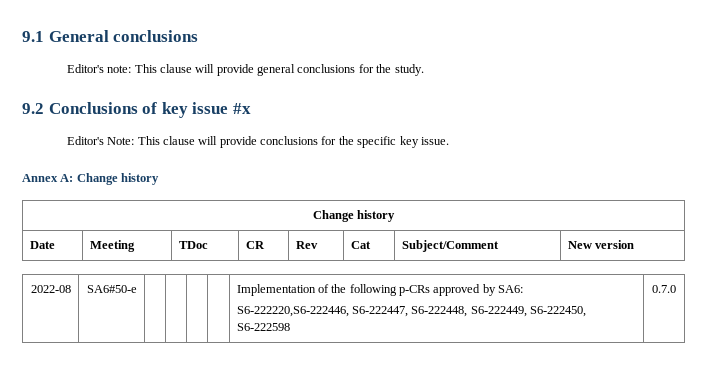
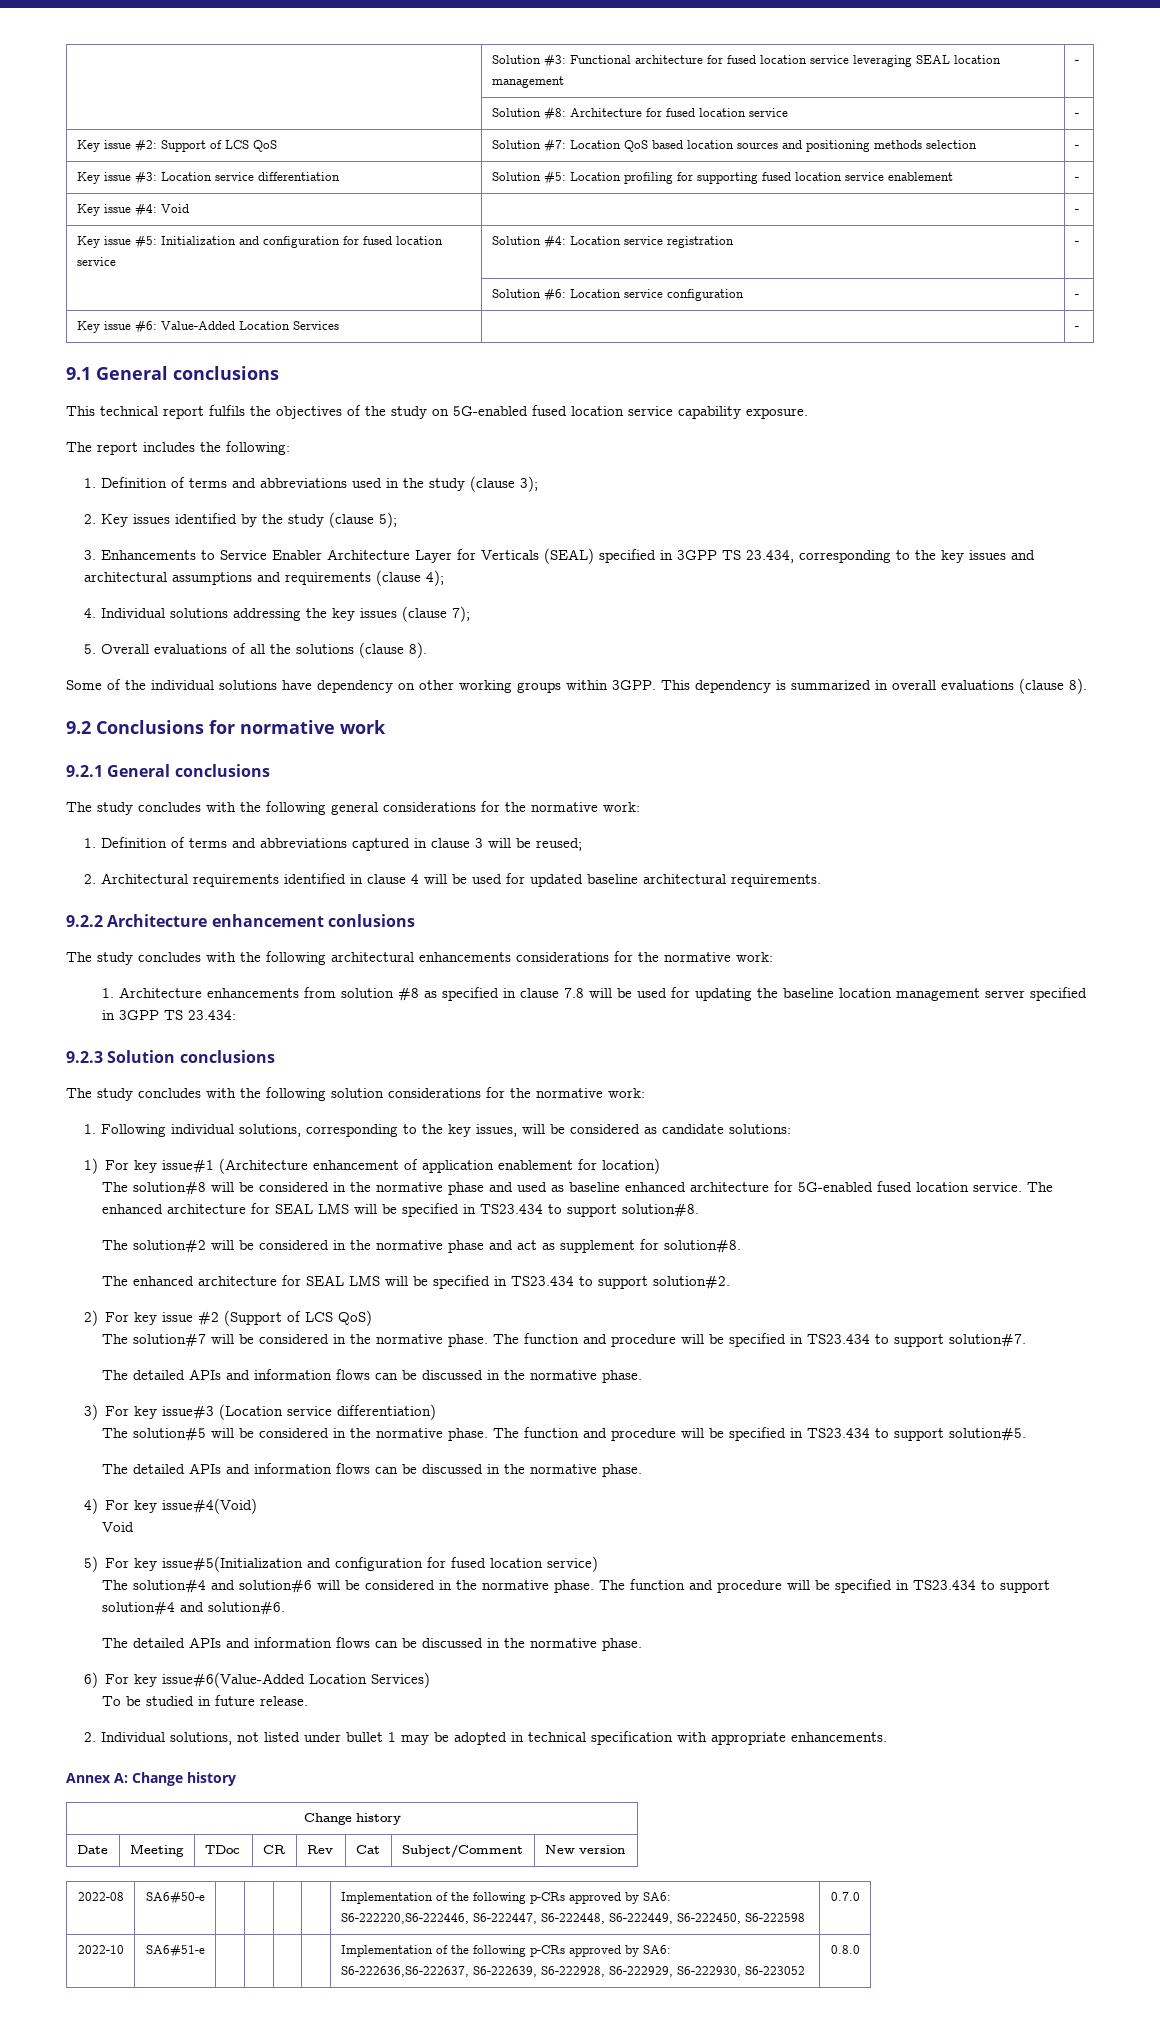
[22,30,199,42] [66,64,424,76] [22,102,251,118] [66,136,449,148] 9.1 General conclusions // Editor's note: This clause will provide general conclusions for the study. // 9.2 Conclusions of key issue #x // Editor's Note: This clause will provide conclusions for the specific key issue. -> [491,54,1001,68] [491,76,564,88] [1074,60,1079,64] [491,107,788,121] [1074,113,1079,117] [76,139,277,153] [491,139,977,153] [1074,145,1079,149] [76,171,340,185] [491,171,953,185] [1074,177,1079,181] [76,203,189,217] [1074,209,1079,213] [76,235,443,249] [76,257,116,266] [491,235,734,249] [1074,241,1079,245] [491,288,744,302] [1074,294,1079,298] [76,320,339,334] [1074,326,1079,330] [66,366,279,380] [66,405,808,419] [66,441,290,455] [84,476,539,492] [84,512,398,528] [84,548,1036,564] [84,570,445,586] [84,606,471,622] [84,642,428,658] [66,678,1087,694] [66,720,386,734] [66,764,270,777] [66,801,640,815] [84,837,583,851] [84,873,822,887] [66,914,415,927] [66,951,773,965] [102,987,1088,1001] [102,1010,237,1020] [66,1050,275,1063] [66,1087,645,1101] [84,1124,792,1137] [84,1158,661,1174] [102,1181,1054,1195] [102,1203,700,1217] [102,1239,742,1253] [102,1275,731,1289] [84,1310,373,1326] [102,1333,1027,1347] [102,1369,643,1383] [84,1404,437,1420] [102,1427,1027,1441] [102,1463,643,1477] [84,1498,258,1514] [102,1522,135,1532] [84,1556,599,1572] [102,1579,1051,1593] [102,1601,286,1615] [102,1637,643,1651] [84,1672,431,1688] [102,1695,309,1706] [84,1731,888,1745] | Solution #3: Functional architecture for fused location service leveraging SEAL location management | - // | Solution #8: Architecture for fused location service | - // Key issue #2: Support of LCS QoS | Solution #7: Location QoS based location sources and positioning methods selection | - // Key issue #3: Location service differentiation | Solution #5: Location profiling for supporting fused location service enablement | - // Key issue #4: Void | | - // Key issue #5: Initialization and configuration for fused location service | Solution #4: Location service registration | - // | Solution #6: Location service configuration | - // Key issue #6: Value-Added Location Services | | - // 9.1 General conclusions // This technical report fulfils the objectives of the study on 5G-enabled fused location service capability exposure. // The report includes the following: // 1. Definition of terms and abbreviations used in the study (clause 3); // 2. Key issues identified by the study (clause 5); // 3. Enhancements to Service Enabler Architecture Layer for Verticals (SEAL) specified in 3GPP TS 23.434, corresponding to the key issues and architectural assumptions and requirements (clause 4); // 4. Individual solutions addressing the key issues (clause 7); // 5. Overall evaluations of all the solutions (clause 8). // Some of the individual solutions have dependency on other working groups within 3GPP. This dependency is summarized in overall evaluations (clause 8). // 9.2 Conclusions for normative work // 9.2.1 General conclusions // The study concludes with the following general considerations for the normative work: // 1. Definition of terms and abbreviations captured in clause 3 will be reused; // 2. Architectural requirements identified in clause 4 will be used for updated baseline architectural requirements. // 9.2.2 Architecture enhancement conlusions // The study concludes with the following architectural enhancements considerations for the normative work: // 1. Architecture enhancements from solution #8 as specified in clause 7.8 will be used for updating the baseline location management server specified in 3GPP TS 23.434: // 9.2.3 Solution conclusions // The study concludes with the following solution considerations for the normative work: // 1. Following individual solutions, corresponding to the key issues, will be considered as candidate solutions: // 1) For key issue#1 (Architecture enhancement of application enablement for location) // The solution#8 will be considered in the normative phase and used as baseline enhanced architecture for 5G-enabled fused location service. The enhanced architecture for SEAL LMS will be specified in TS23.434 to support solution#8. // The solution#2 will be considered in the normative phase and act as supplement for solution#8. // The enhanced architecture for SEAL LMS will be specified in TS23.434 to support solution#2. // 2) For key issue #2 (Support of LCS QoS) // The solution#7 will be considered in the normative phase. The function and procedure will be specified in TS23.434 to support solution#7. // The detailed APIs and information flows can be discussed in the normative phase. // 3) For key issue#3 (Location service differentiation) // The solution#5 will be considered in the normative phase. The function and procedure will be specified in TS23.434 to support solution#5. // The detailed APIs and information flows can be discussed in the normative phase. // 4) For key issue#4(Void) // Void // 5) For key issue#5(Initialization and configuration for fused location service) // The solution#4 and solution#6 will be considered in the normative phase. The function and procedure will be specified in TS23.434 to support solution#4 and solution#6. // The detailed APIs and information flows can be discussed in the normative phase. // 6) For key issue#6(Value-Added Location Services) // To be studied in future release. // 2. Individual solutions, not listed under bullet 1 may be adopted in technical specification with appropriate enhancements.
(676, 289) none -> [77,1945,124,1954] [145,1944,205,1958] [340,1945,671,1957] [340,1966,805,1977] [830,1945,860,1954] // 2022-10 | SA6#51-e | | | | | Implementation of the following p-CRs approved by SA6: // S6-222636,S6-222637, S6-222639, S6-222928, S6-222929, S6-222930, S6-223052 | 0.8.0

